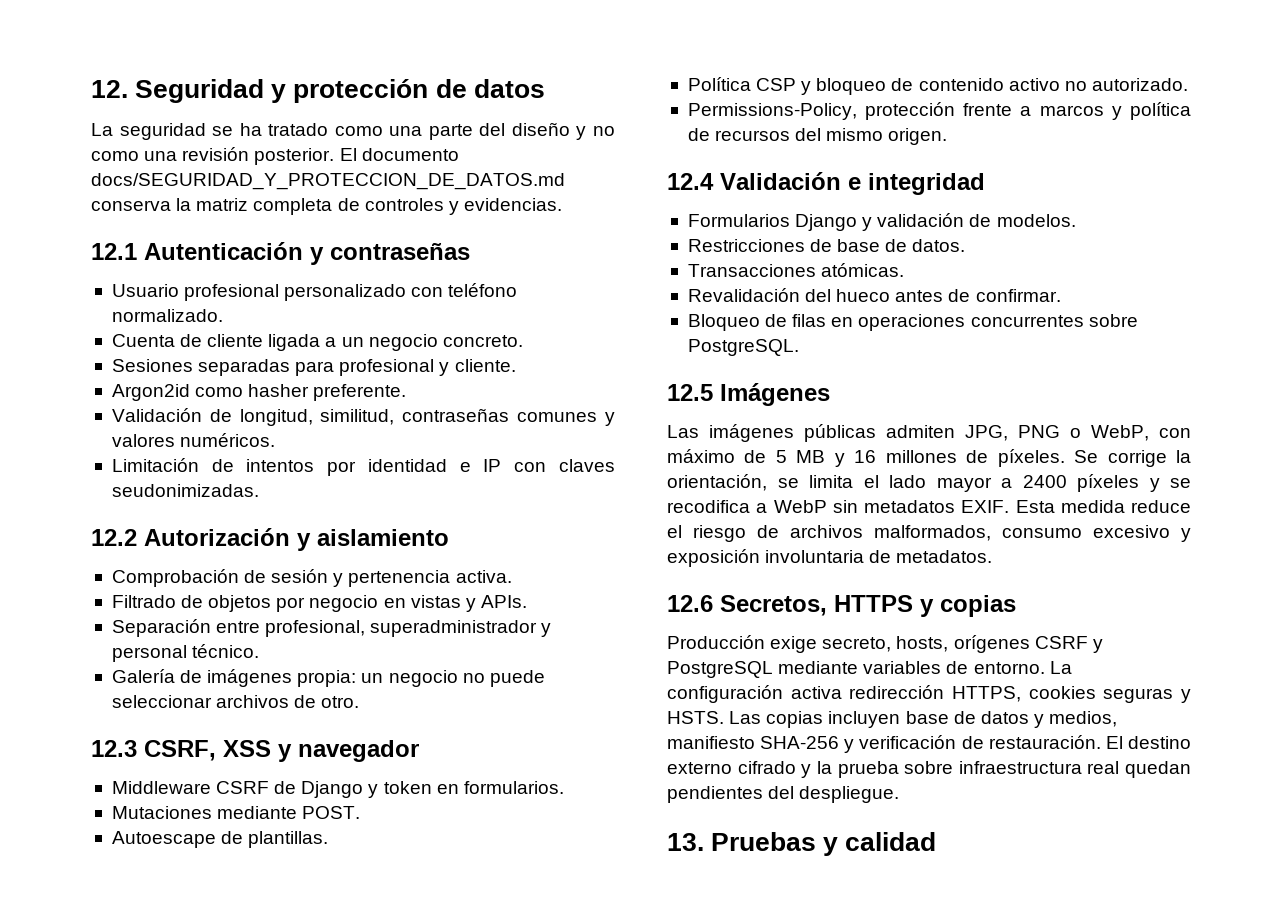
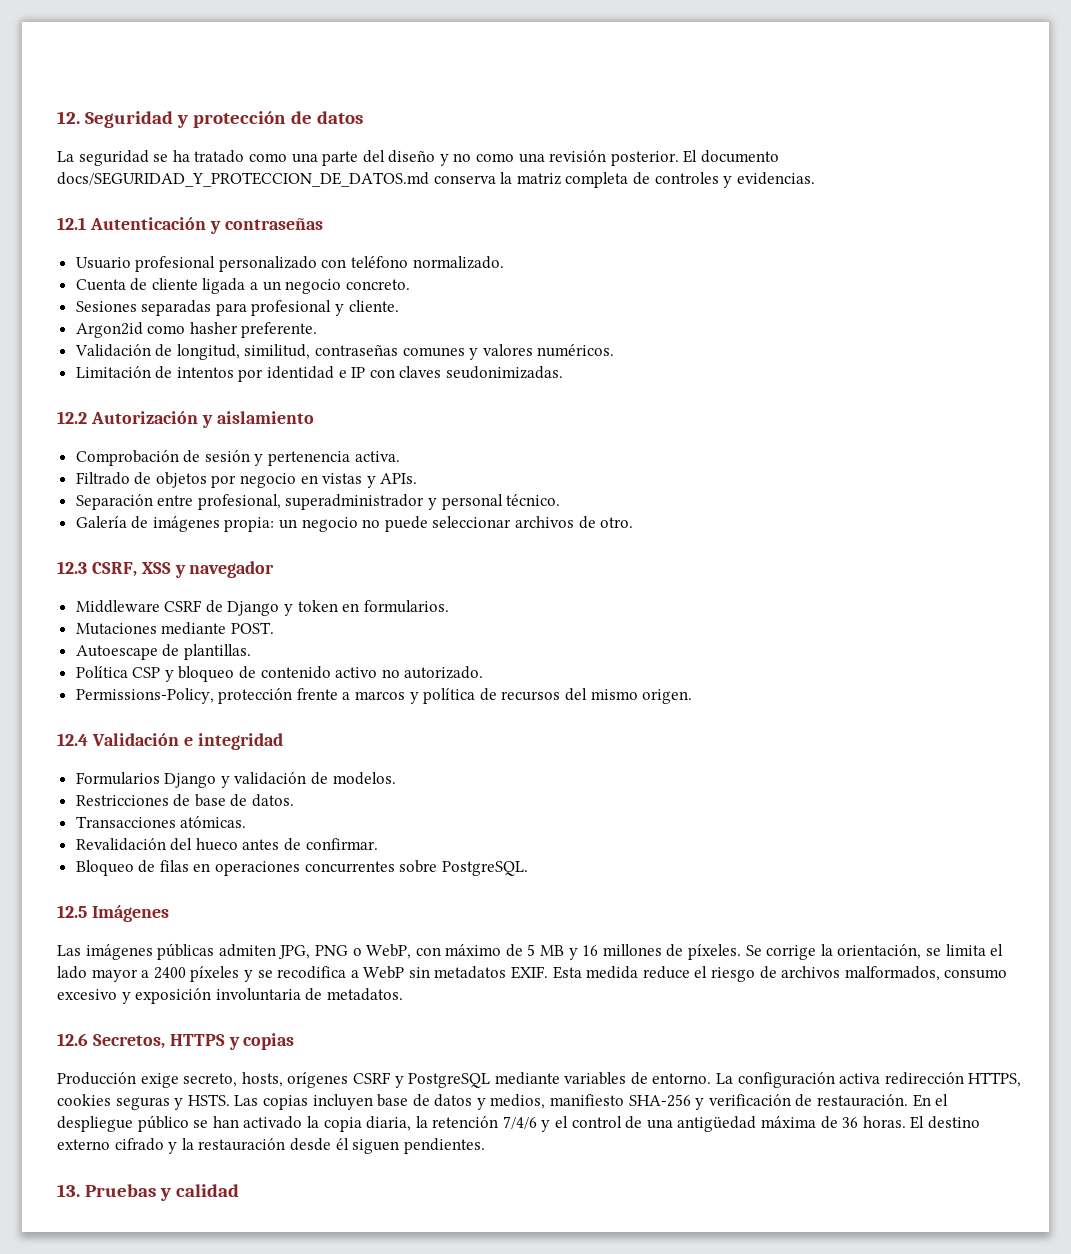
(1101, 742) none -> [912,1094,949,1107] [57,1115,906,1132] En el despliegue público se han activado la copia diaria, la retención 7/4/6 y el control de una antigüedad máxima de 36 horas.
[837,761,1191,778] [667,786,900,803] prueba sobre infraestructura real quedan pendientes del despliegue. -> [198,1138,485,1154] restauración desde él siguen pendientes.

